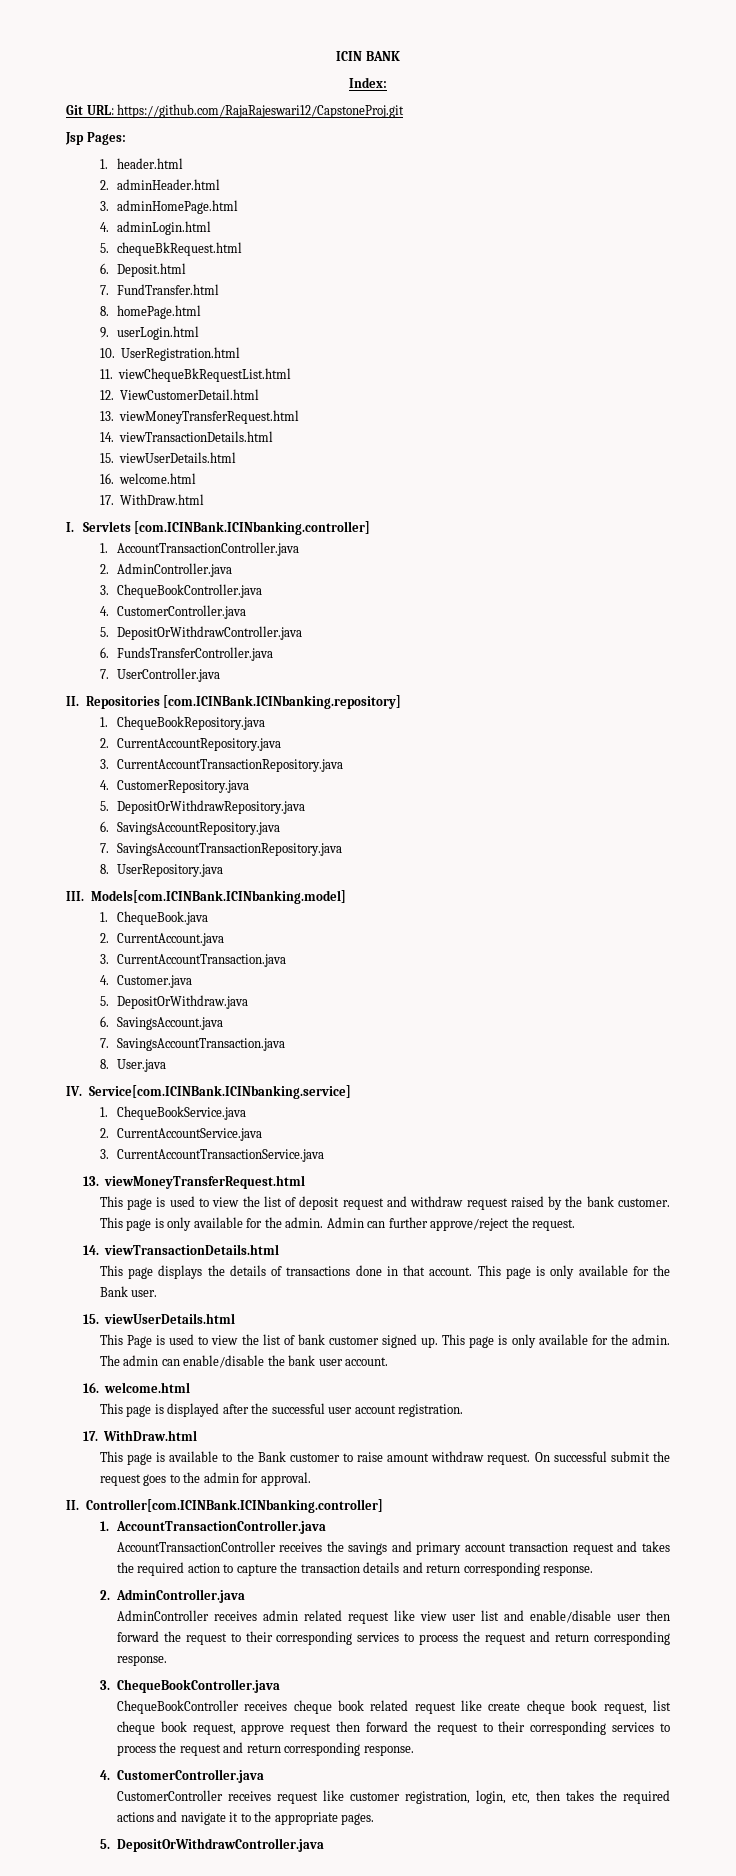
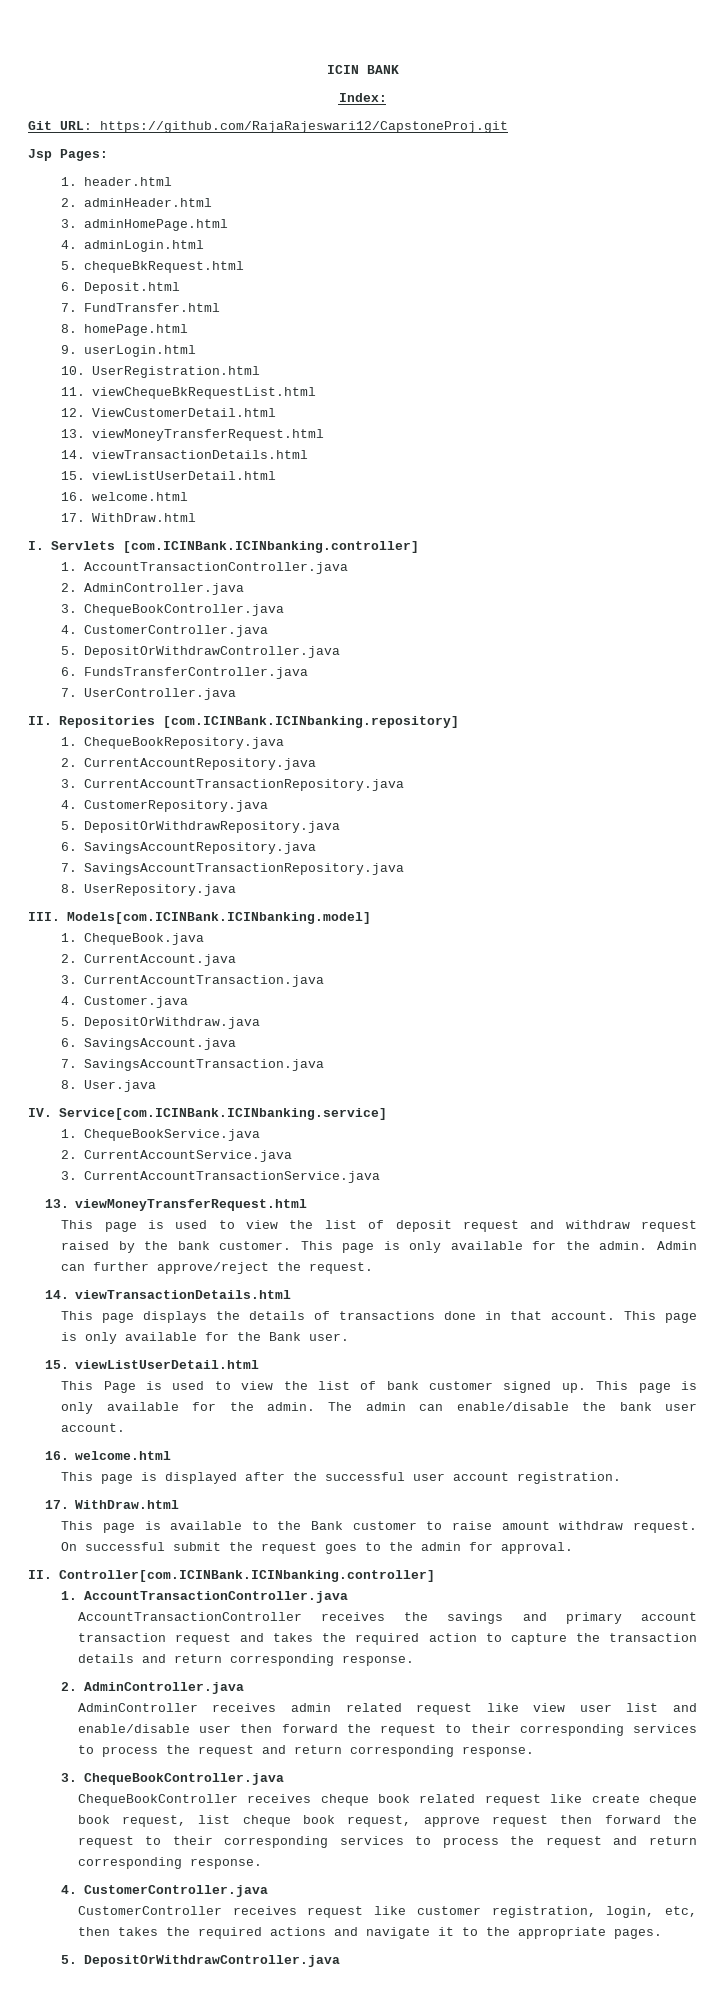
[119,452,237,463] viewUserDetails.html -> [91,471,276,480] viewListUserDetail.html
[104,1313,236,1324] viewUserDetails.html -> [75,1360,260,1369] viewListUserDetail.html

